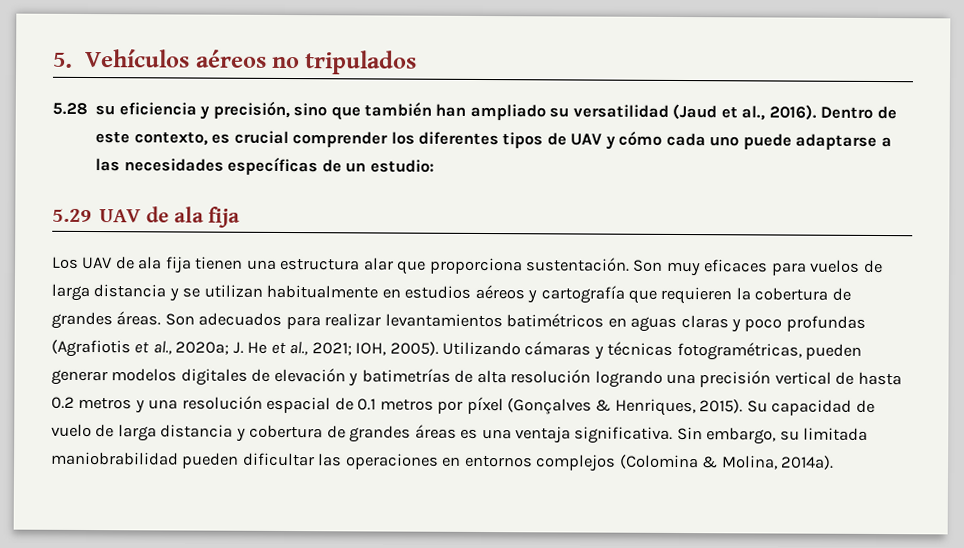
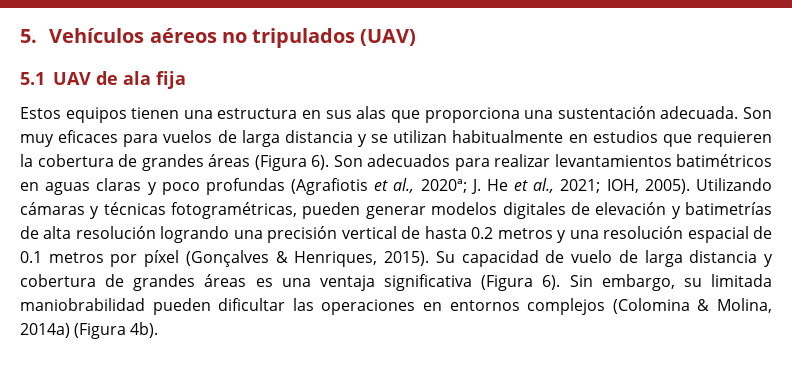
[52,100,897,121] [95,130,892,151] [95,156,434,176] [52,206,241,228] [52,256,631,275] // 5.28 su eficiencia y precisión, sino que también han ampliado su versatilidad (Jaud et al., 2016). Dentro de este contexto, es crucial comprender los diferentes tipos de UAV y cómo cada uno puede adaptarse a las necesidades específicas de un estudio: // 5.29 UAV de ala fija // Los UAV de ala fija tienen una estructura alar que proporciona sustentación. -> [360,29,417,46] [20,71,186,89] [20,106,739,123] (UAV) // 5.1 UAV de ala fija // Estos equipos tienen una estructura en sus alas que proporciona una sustentación adecuada.
[474,284,625,304] aéreos y cartografía -> (658, 136) none
[116,311,162,326] áreas. -> [208,154,329,171] áreas (Figura 6).
[574,426,674,444] significativa. -> [384,274,561,291] significativa (Figura 6).
[781,455,835,470] 2014a). -> [20,322,159,339] 2014a) (Figura 4b).

